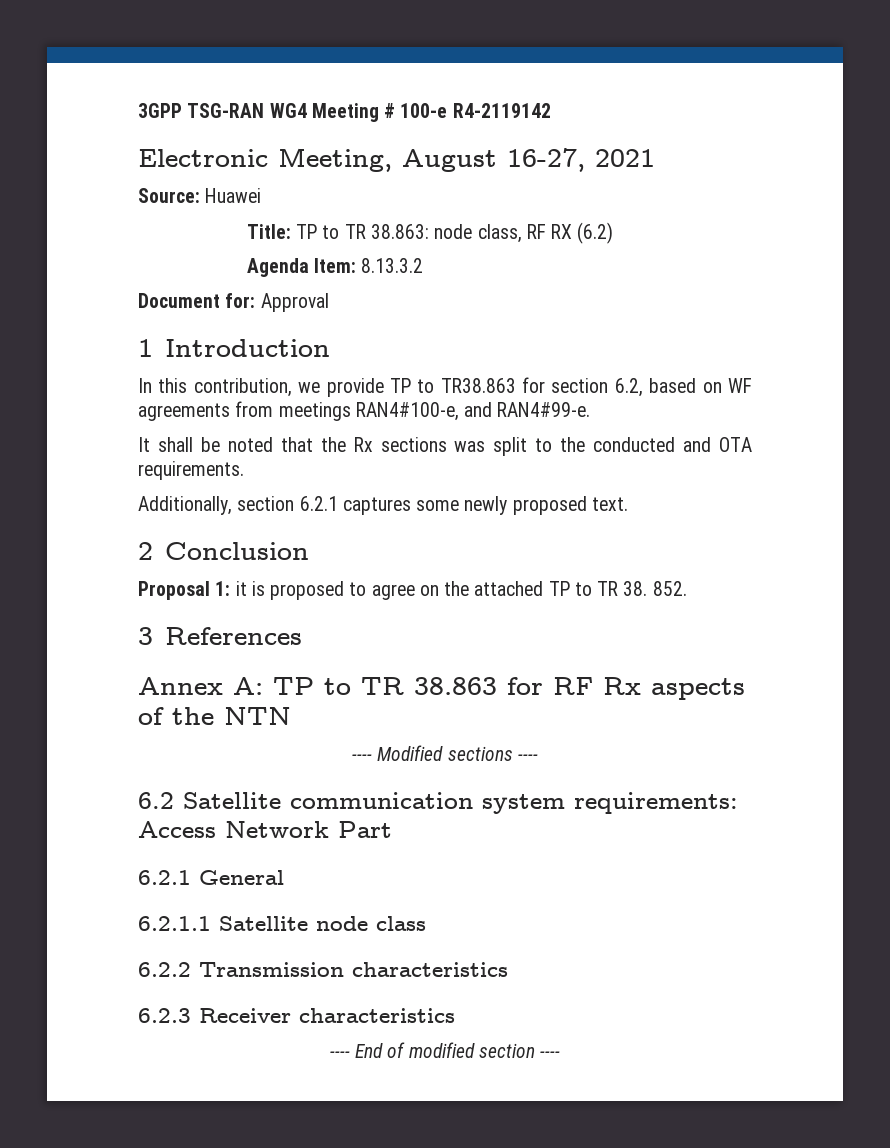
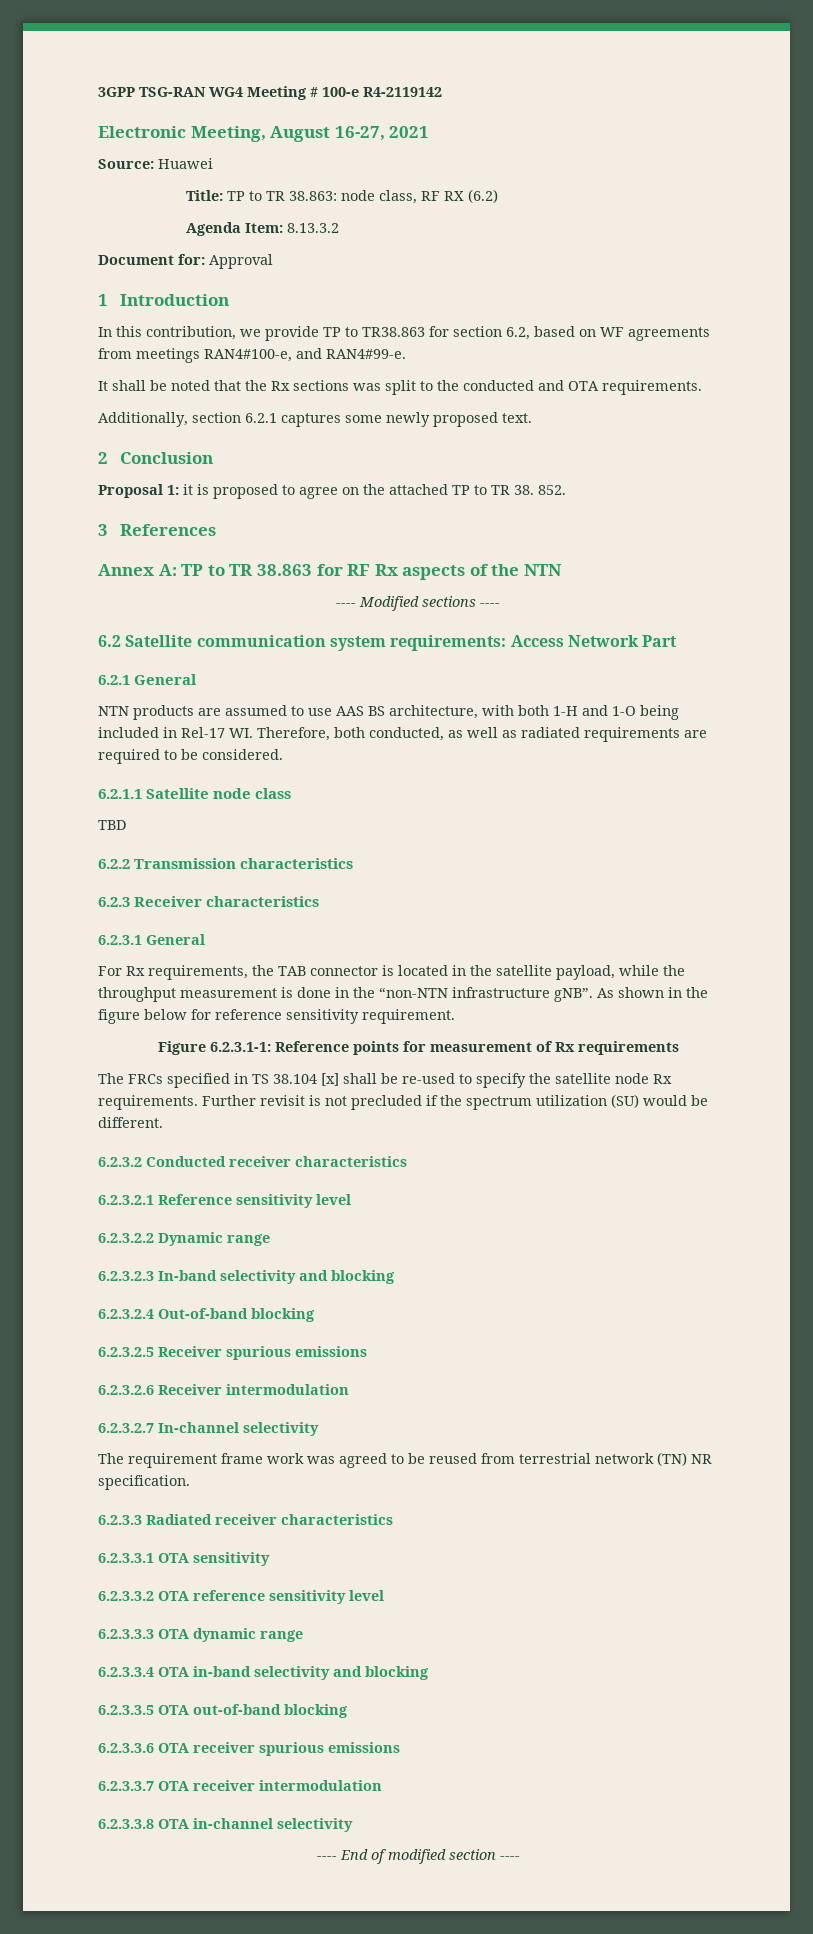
(284, 877) none -> [98,705,679,720] [98,727,707,742] [98,749,283,764] // NTN products are assumed to use AAS BS architecture, with both 1-H and 1-O being included in Rel-17 WI. Therefore, both conducted, as well as radiated requirements are required to be considered.
(426, 923) none -> [98,820,127,830] // TBD
(455, 1015) none -> [98,934,205,945] [98,965,685,980] [98,987,708,1002] [98,1009,455,1024] [157,1041,679,1055] [98,1073,672,1088] [98,1094,708,1110] [98,1117,163,1128] [98,1156,407,1167] [98,1194,351,1208] [98,1232,270,1246] [98,1270,395,1284] [98,1308,315,1322] [98,1346,367,1360] [98,1384,349,1395] [98,1422,319,1436] [98,1452,712,1468] [98,1475,190,1490] [98,1514,393,1525] [98,1552,270,1566] [98,1590,384,1604] [98,1628,303,1642] [98,1666,429,1680] [98,1704,348,1718] [98,1742,400,1756] [98,1780,382,1791] [98,1818,353,1832] // 6.2.3.1 General // For Rx requirements, the TAB connector is located in the satellite payload, while the throughput measurement is done in the “non-NTN infrastructure gNB”. As shown in the figure below for reference sensitivity requirement. // Figure 6.2.3.1-1: Reference points for measurement of Rx requirements // The FRCs specified in TS 38.104 [x] shall be re-used to specify the satellite node Rx requirements. Further revisit is not precluded if the spectrum utilization (SU) would be different. // 6.2.3.2 Conducted receiver characteristics // 6.2.3.2.1 Reference sensitivity level // 6.2.3.2.2 Dynamic range // 6.2.3.2.3 In-band selectivity and blocking // 6.2.3.2.4 Out-of-band blocking // 6.2.3.2.5 Receiver spurious emissions // 6.2.3.2.6 Receiver intermodulation // 6.2.3.2.7 In-channel selectivity // The requirement frame work was agreed to be reused from terrestrial network (TN) NR specification. // 6.2.3.3 Radiated receiver characteristics // 6.2.3.3.1 OTA sensitivity // 6.2.3.3.2 OTA reference sensitivity level // 6.2.3.3.3 OTA dynamic range // 6.2.3.3.4 OTA in-band selectivity and blocking // 6.2.3.3.5 OTA out-of-band blocking // 6.2.3.3.6 OTA receiver spurious emissions // 6.2.3.3.7 OTA receiver intermodulation // 6.2.3.3.8 OTA in-channel selectivity

